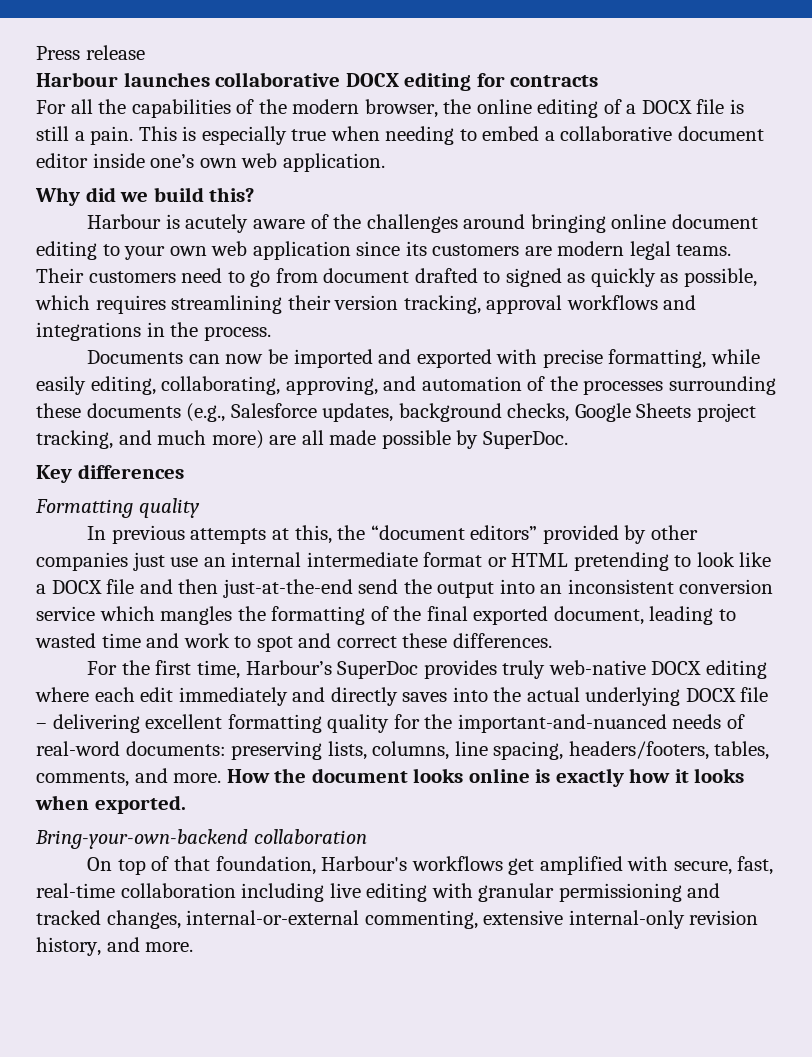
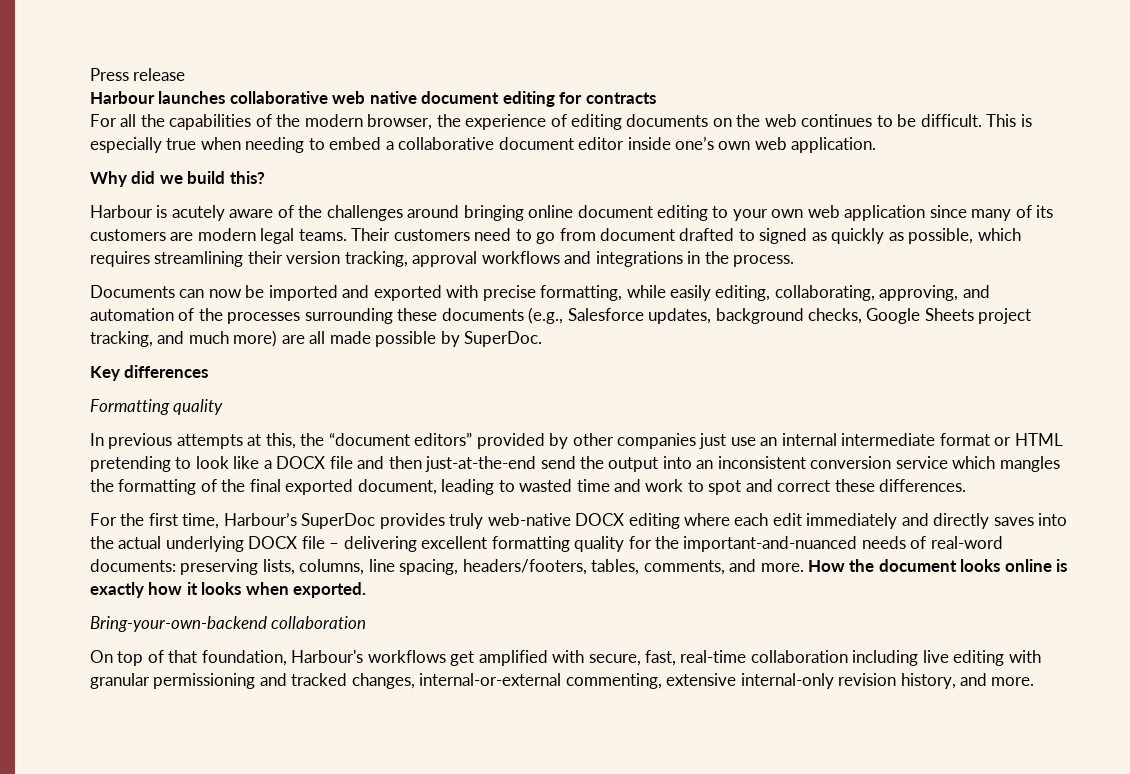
[345,73,399,87] DOCX -> [332,91,500,104] web native document
[476,99,745,118] [36,126,134,145] online editing of a DOCX file is still a pain. -> [465,114,982,130] experience of editing documents on the web continues to be difficult.
(401, 248) none -> [971,205,1032,221] many of

